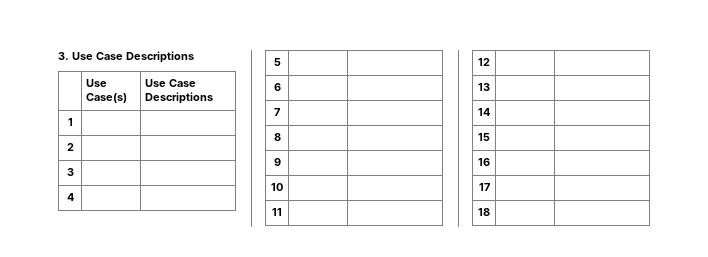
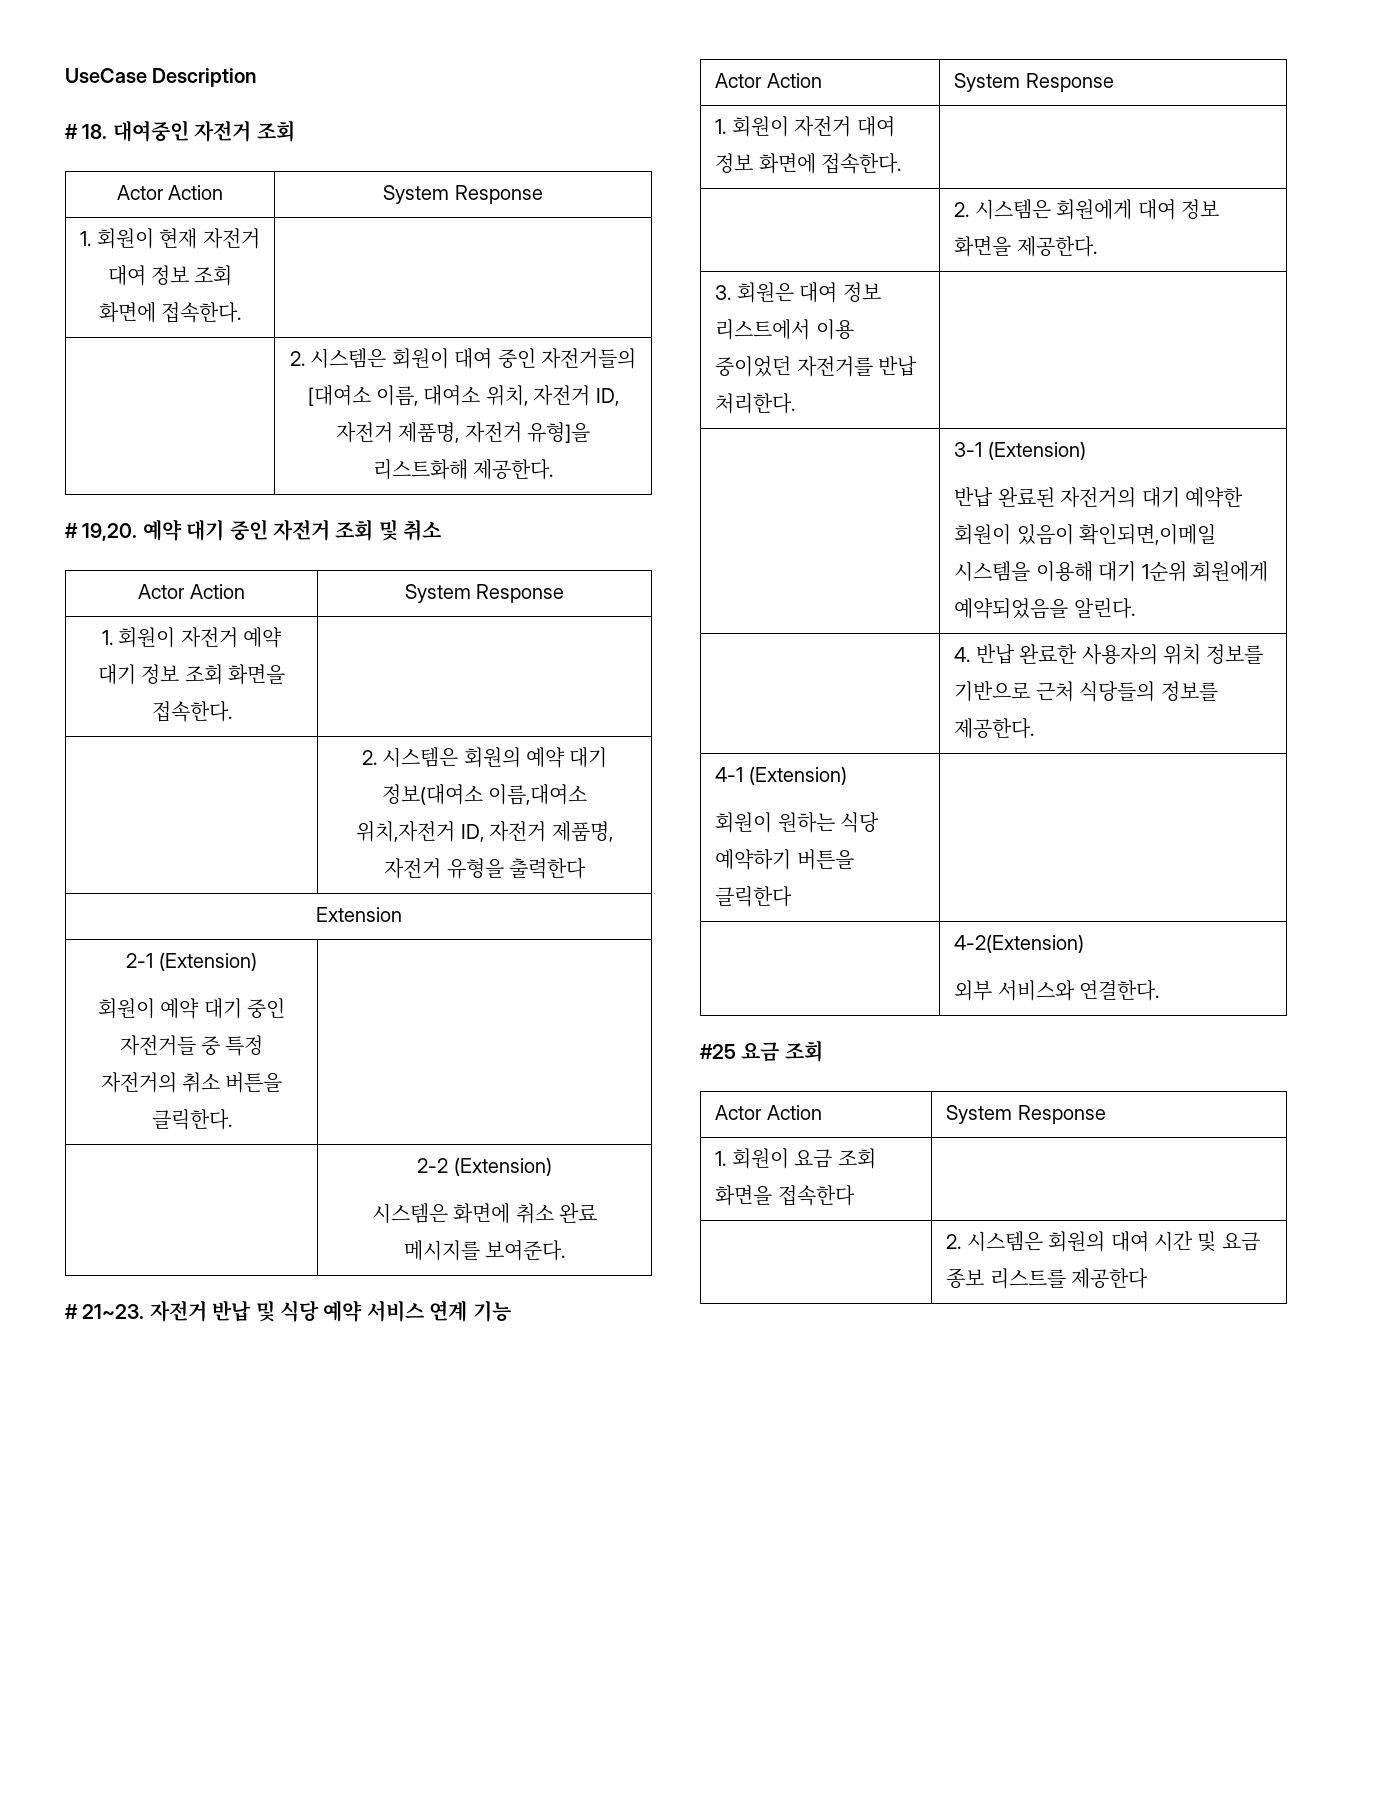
[58,51,194,63] [86,79,108,87] [86,93,128,103] [145,79,197,87] [145,92,214,104] [67,118,73,126] [66,143,74,151] [66,168,74,176] [66,193,74,201] [273,58,281,66] [273,83,281,91] [274,108,280,116] [273,133,281,141] [273,158,281,166] [271,183,283,191] [272,208,282,216] [478,58,490,66] [478,83,490,91] [478,108,490,116] [478,133,490,141] [478,158,490,166] [478,183,490,191] [478,208,490,216] 3. Use Case Descriptions // | Use Case(s) | Use Case Descriptions // 1 | | // 2 | | // 3 | | // 4 | | // 5 | | // 6 | | // 7 | | // 8 | | // 9 | | // 10 | | // 11 | | // 12 | | // 13 | | // 14 | | // 15 | | // 16 | | // 17 | | // 18 | | -> [65,68,257,87] [65,120,295,142] [116,185,224,200] [383,185,543,204] [80,228,260,249] [107,265,233,286] [98,302,242,323] [290,348,636,369] [307,385,619,406] [335,422,591,443] [372,459,554,480] [65,519,442,541] [138,584,245,599] [404,584,565,603] [101,627,283,648] [97,664,286,685] [151,701,232,722] [361,747,608,768] [381,784,588,805] [356,821,613,842] [384,858,586,879] [315,907,402,922] [126,952,257,971] [97,998,286,1019] [119,1035,264,1056] [100,1072,283,1093] [151,1109,232,1130] [417,1157,552,1176] [371,1203,598,1224] [403,1240,566,1261] [65,1300,511,1322] [715,73,822,88] [954,73,1114,92] [715,116,895,137] [715,153,902,174] [954,199,1219,220] [954,236,1097,257] [715,282,881,303] [715,319,854,340] [715,356,918,377] [715,393,796,414] [954,441,1086,460] [954,487,1243,508] [954,524,1217,545] [954,561,1268,582] [954,598,1135,619] [954,644,1264,665] [954,681,1218,702] [954,718,1035,739] [715,766,847,785] [715,812,880,833] [715,849,854,870] [715,886,793,907] [954,934,1085,953] [954,980,1160,1001] [700,1040,823,1062] [715,1105,822,1120] [946,1105,1106,1124] [715,1148,876,1169] [715,1185,855,1206] [946,1231,1260,1252] [946,1268,1149,1289] UseCase Description // # 18. 대여중인 자전거 조회 // Actor Action | System Response // 1. 회원이 현재 자전거 대여 정보 조회 화면에 접속한다. | // | 2. 시스템은 회원이 대여 중인 자전거들의 [대여소 이름, 대여소 위치, 자전거 ID, 자전거 제품명, 자전거 유형]을 리스트화해 제공한다. // # 19,20. 예약 대기 중인 자전거 조회 및 취소 // Actor Action | System Response // 1. 회원이 자전거 예약 대기 정보 조회 화면을 접속한다. | // | 2. 시스템은 회원의 예약 대기 정보(대여소 이름,대여소 위치,자전거 ID, 자전거 제품명, 자전거 유형을 출력한다 // Extension // 2-1 (Extension) // 회원이 예약 대기 중인 자전거들 중 특정 자전거의 취소 버튼을 클릭한다. | // | 2-2 (Extension) // 시스템은 화면에 취소 완료 메시지를 보여준다. // # 21~23. 자전거 반납 및 식당 예약 서비스 연계 기능 // Actor Action | System Response // 1. 회원이 자전거 대여 정보 화면에 접속한다. | // | 2. 시스템은 회원에게 대여 정보 화면을 제공한다. // 3. 회원은 대여 정보 리스트에서 이용 중이었던 자전거를 반납 처리한다. | // | 3-1 (Extension) // 반납 완료된 자전거의 대기 예약한 회원이 있음이 확인되면,이메일 시스템을 이용해 대기 1순위 회원에게 예약되었음을 알린다. // | 4. 반납 완료한 사용자의 위치 정보를 기반으로 근처 식당들의 정보를 제공한다. // 4-1 (Extension) // 회원이 원하는 식당 예약하기 버튼을 클릭한다 | // | 4-2(Extension) // 외부 서비스와 연결한다. // #25 요금 조회 // Actor Action | System Response // 1. 회원이 요금 조회 화면을 접속한다 | // | 2. 시스템은 회원의 대여 시간 및 요금 종보 리스트를 제공한다

